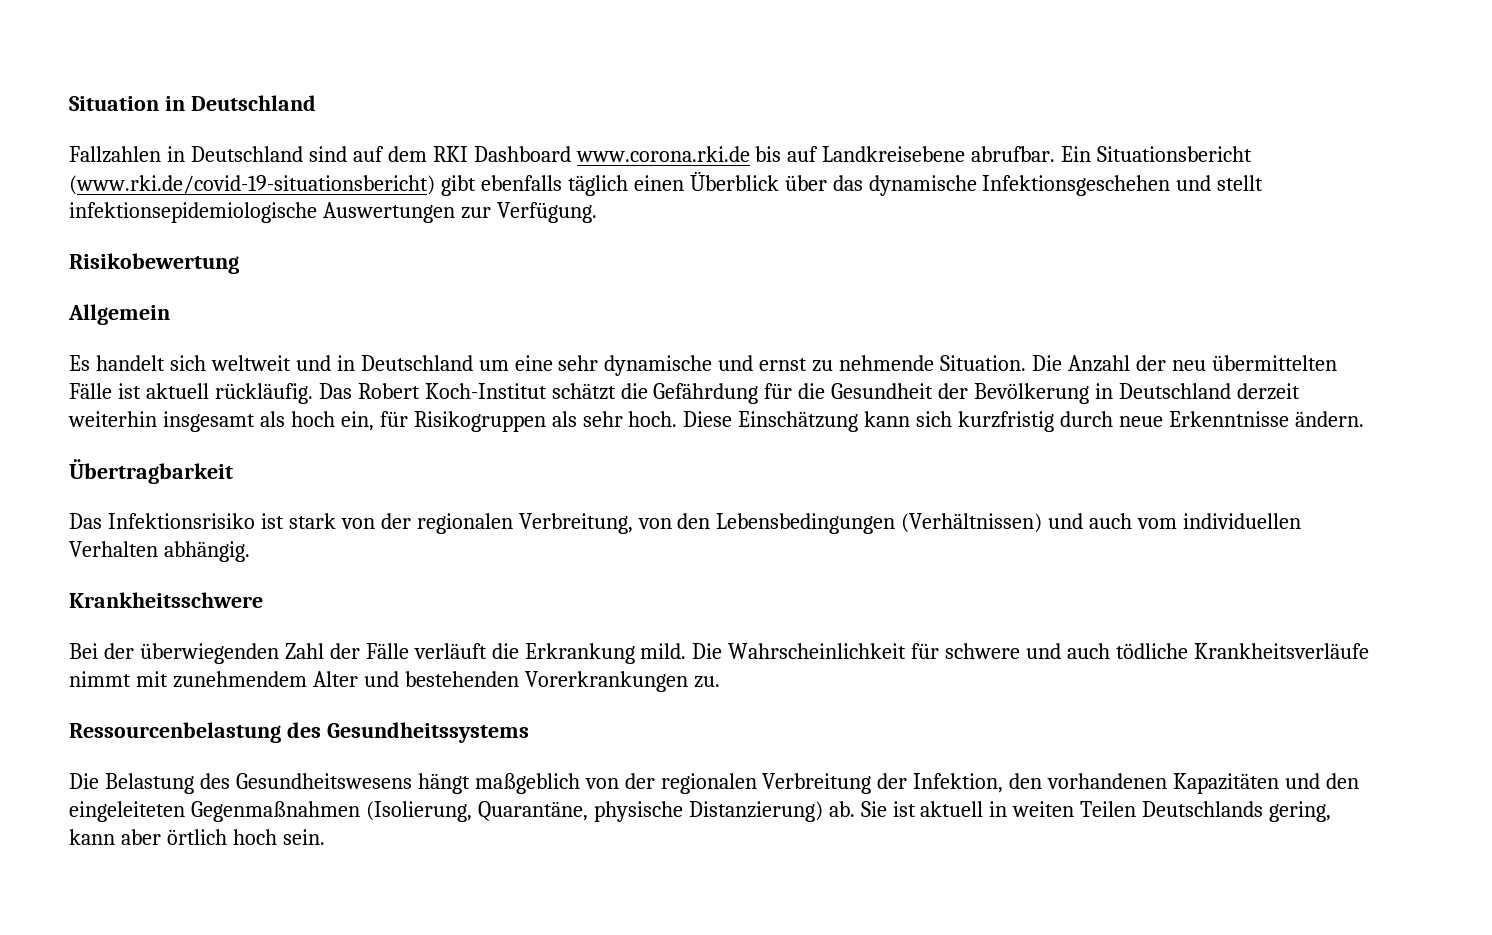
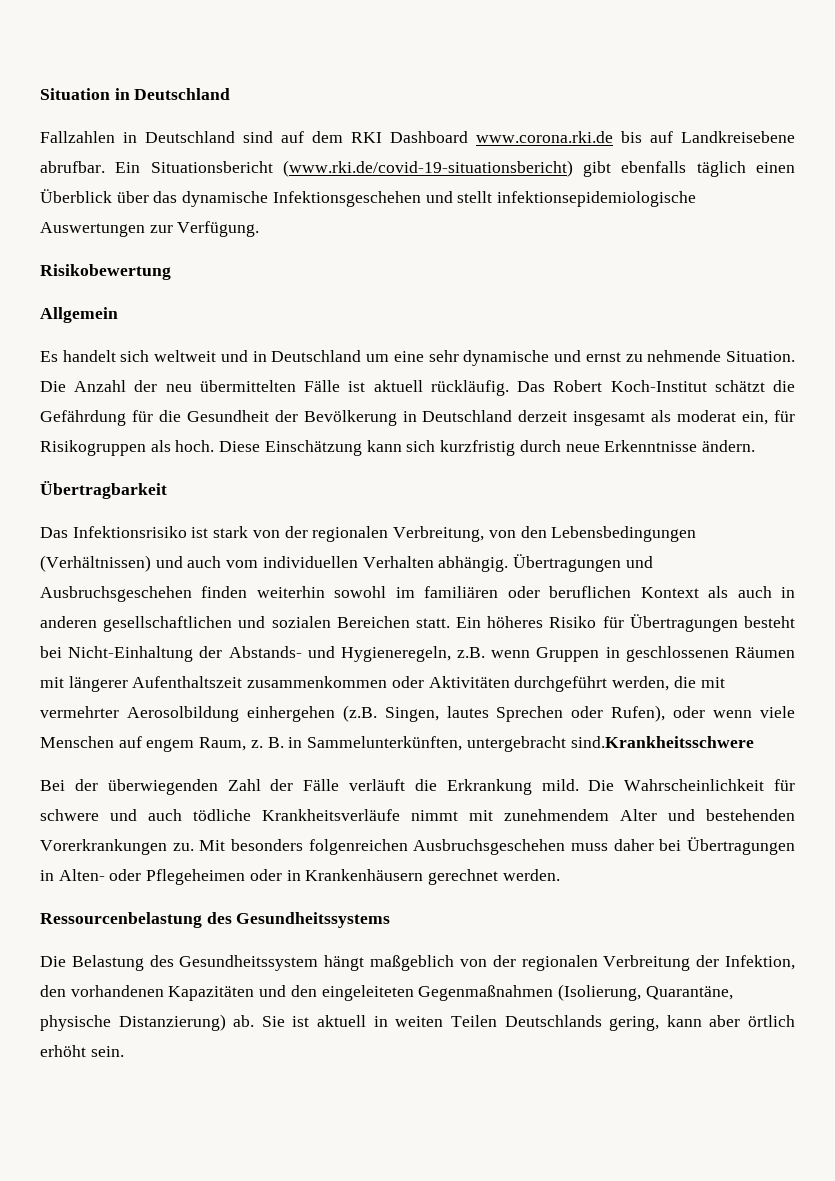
[68,411,157,427] weiterhin -> (568, 416) none
[290,411,335,427] hoch -> [677,410,737,422] moderat
[582,411,623,427] sehr -> (171, 446) none
[69,592,263,608] // Krankheitsschwere -> [513,554,653,572] [40,586,795,602] [40,614,795,632] [40,646,795,662] [40,676,725,692] [40,705,795,722] [40,736,754,752] Übertragungen und Ausbruchsgeschehen finden weiterhin sowohl im familiären oder beruflichen Kontext als auch in anderen gesellschaftlichen und sozialen Bereichen statt. Ein höheres Risiko für Übertragungen besteht bei Nicht-Einhaltung der Abstands- und Hygieneregeln, z.B. wenn Gruppen in geschlossenen Räumen mit längerer Aufenthaltszeit zusammenkommen oder Aktivitäten durchgeführt werden, die mit vermehrter Aerosolbildung einhergehen (z.B. Singen, lautes Sprechen oder Rufen), oder wenn viele Menschen auf engem Raum, z. B. in Sammelunterkünften, untergebracht sind.Krankheitsschwere
(720, 682) none -> [199,837,795,855] [40,869,560,885] Mit besonders folgenreichen Ausbruchsgeschehen muss daher bei Übertragungen in Alten- oder Pflegeheimen oder in Krankenhäusern gerechnet werden.
[235,773,412,789] Gesundheitswesens -> [179,955,319,971] Gesundheitssystem
[232,829,277,845] hoch -> [40,1045,86,1057] erhöht

